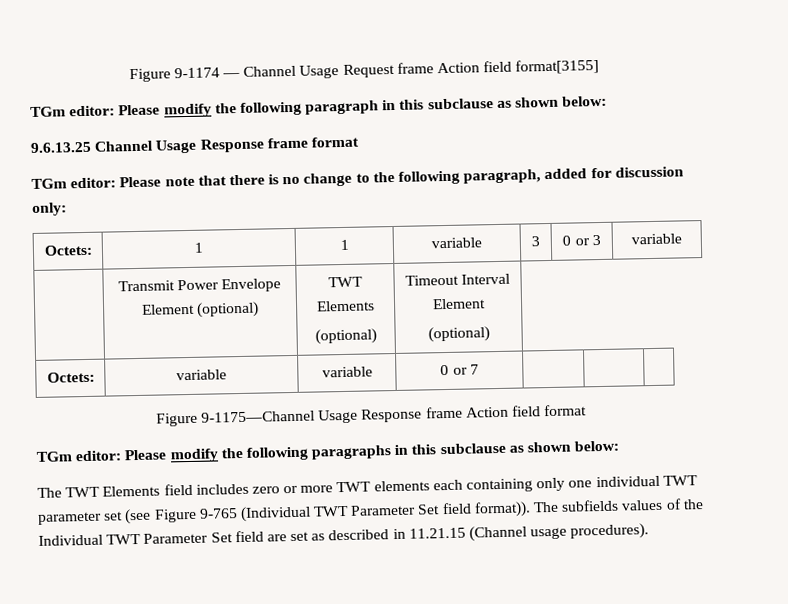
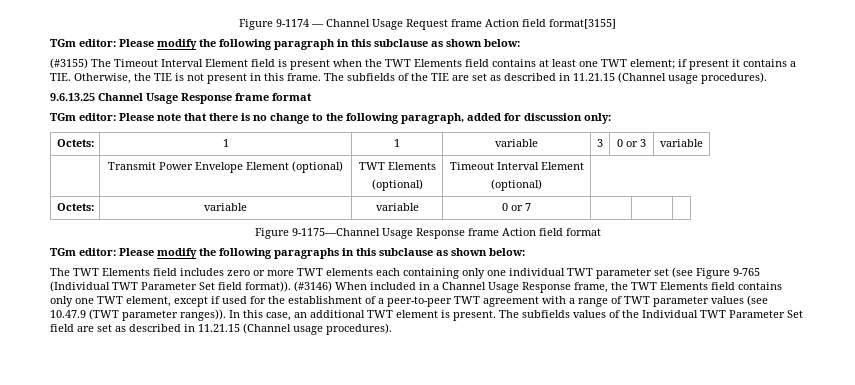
(608, 101) none -> [50,58,796,70] [50,72,767,84] // (#3155) The Timeout Interval Element field is present when the TWT Elements field contains at least one TWT element; if present it contains a TIE. Otherwise, the TIE is not present in this frame. The subfields of the TIE are set as described in 11.21.15 (Channel usage procedures).
(531, 509) none -> [294,281,782,293] [50,295,768,307] [50,309,496,321] (#3146) When included in a Channel Usage Response frame, the TWT Elements field contains only one TWT element, except if used for the establishment of a peer-to-peer TWT agreement with a range of TWT parameter values (see 10.47.9 (TWT parameter ranges)). In this case, an additional TWT element is present.

